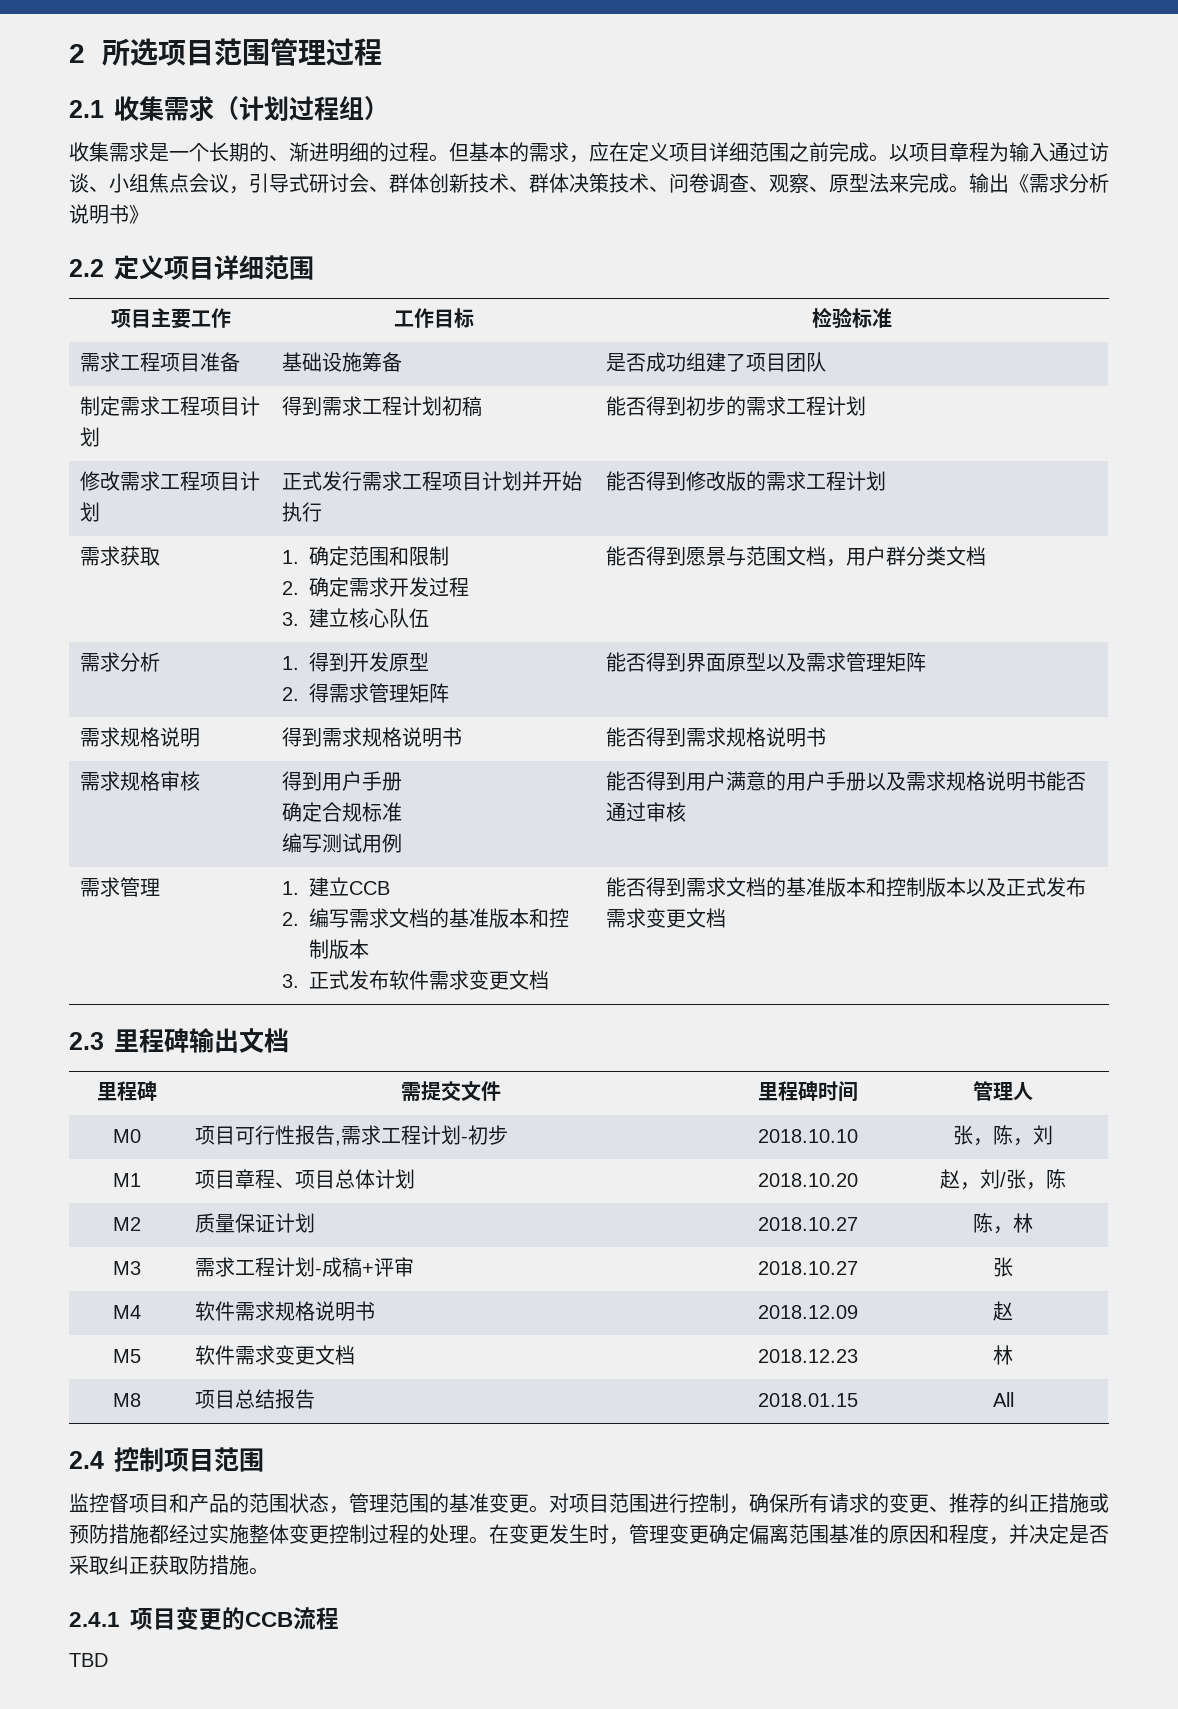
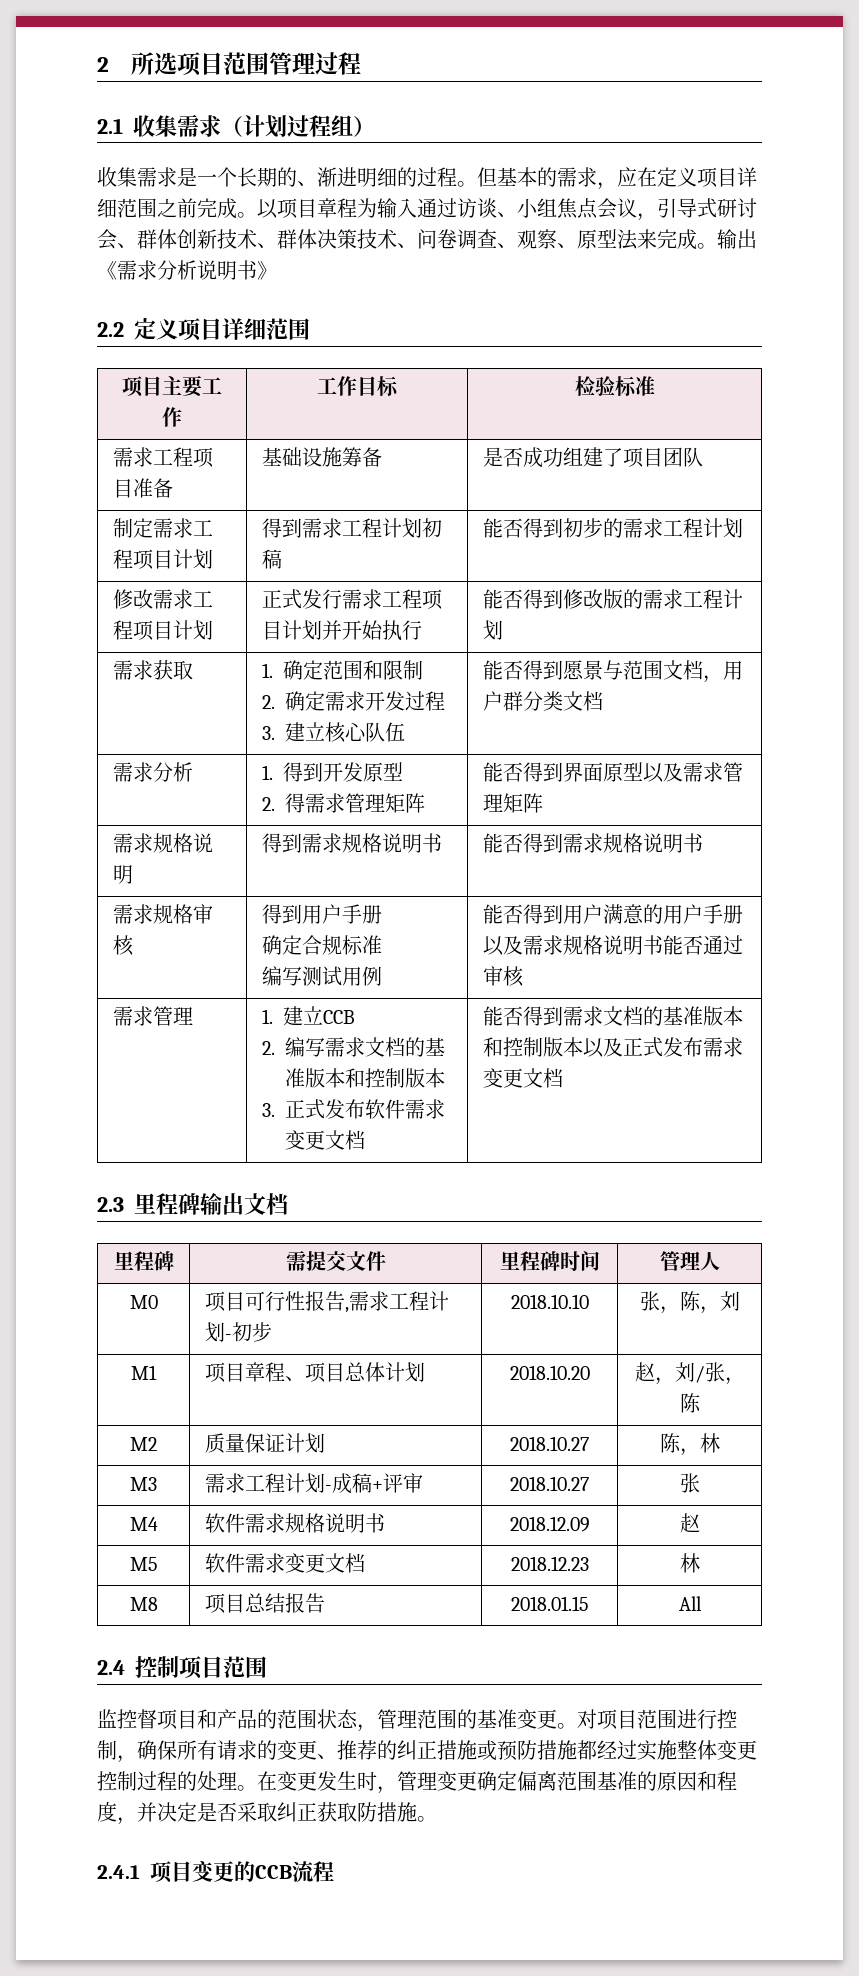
[69,1653,108,1667] // TBD -> (334, 1871) none

